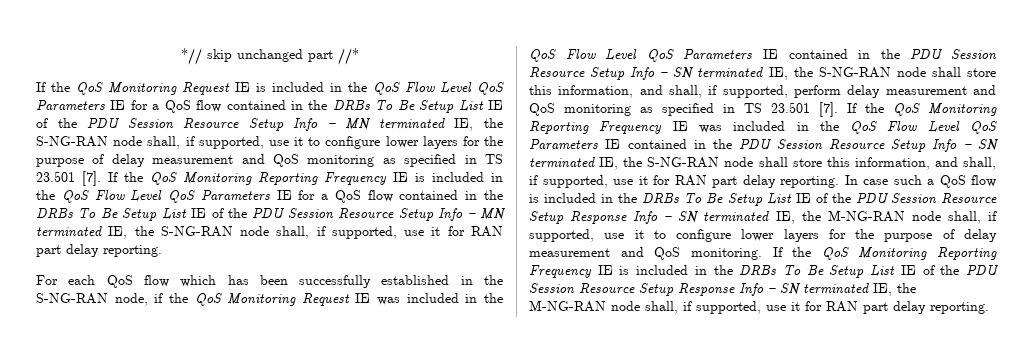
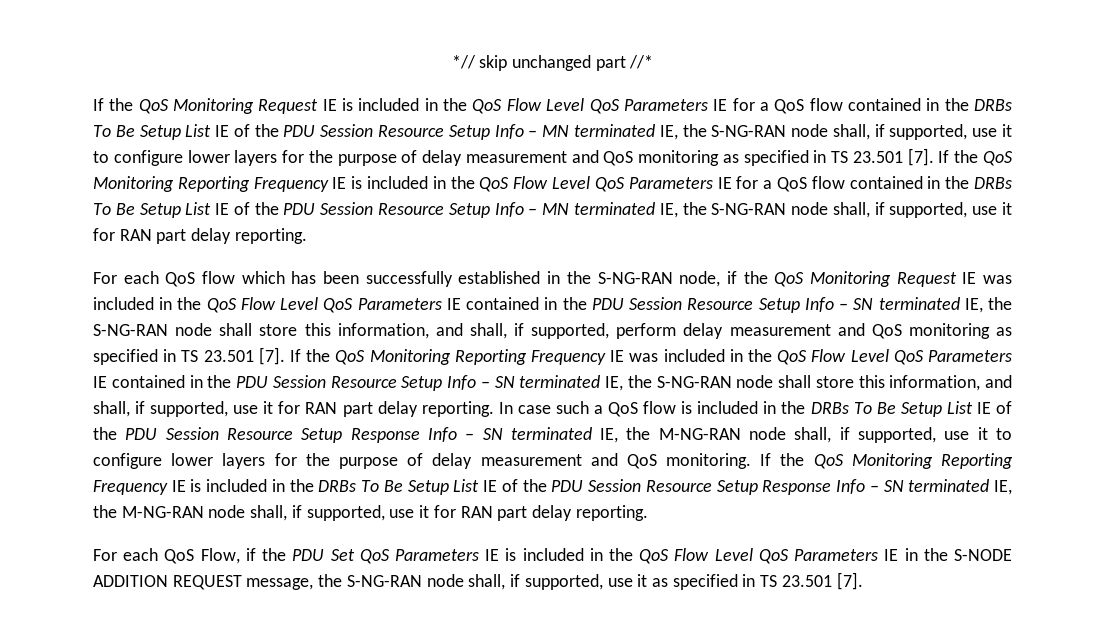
(989, 308) none -> [93,548,1013,564] [93,572,863,590] // For each QoS Flow, if the PDU Set QoS Parameters IE is included in the QoS Flow Level QoS Parameters IE in the S-NODE ADDITION REQUEST message, the S-NG-RAN node shall, if supported, use it as specified in TS 23.501 [7].

